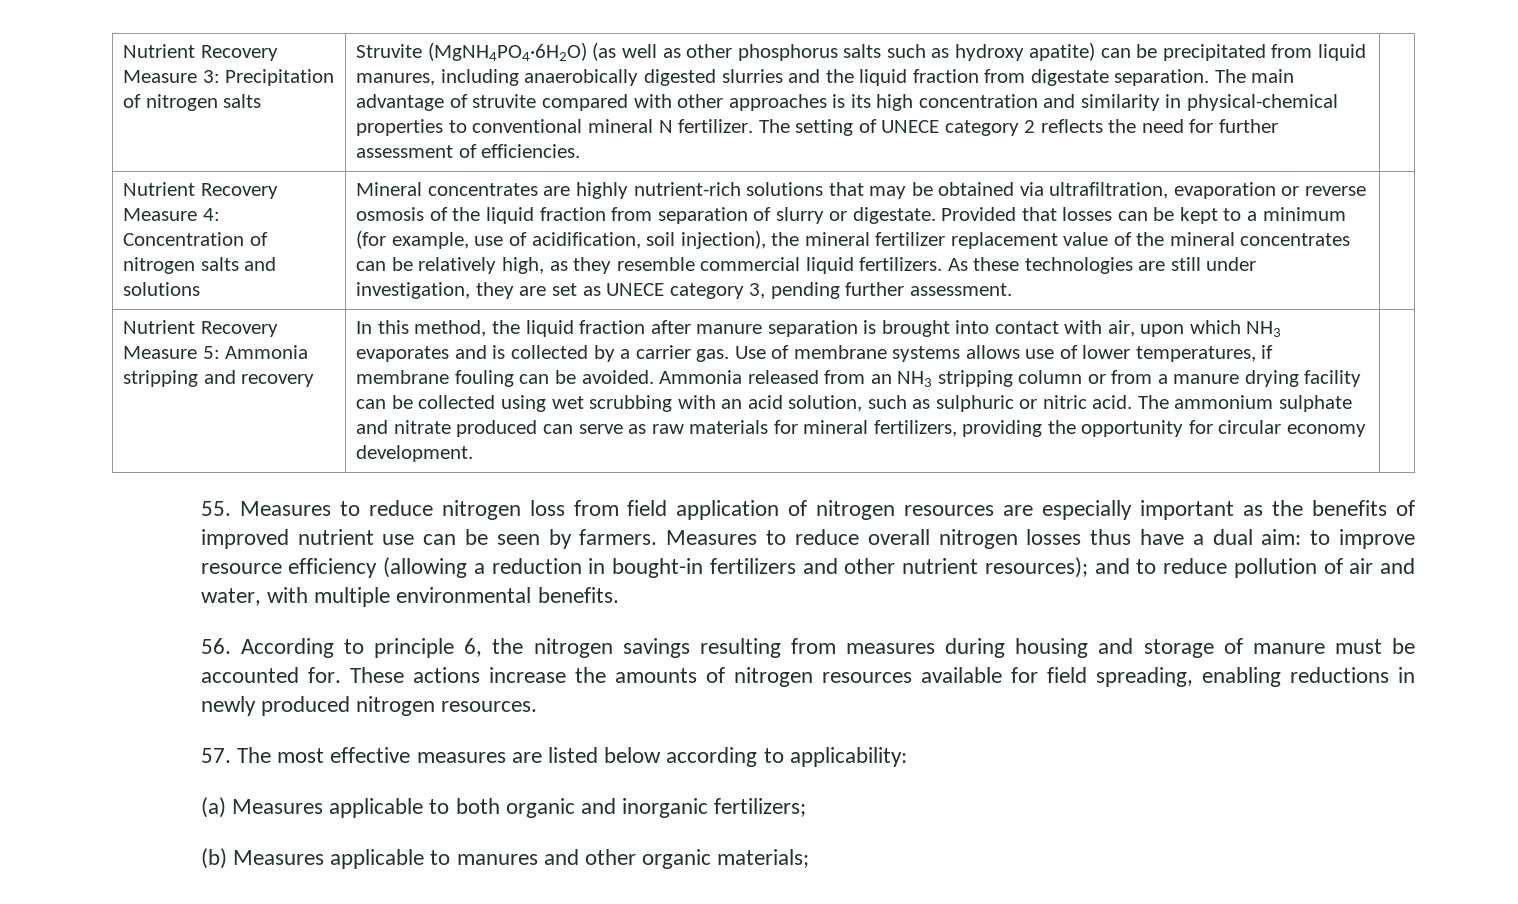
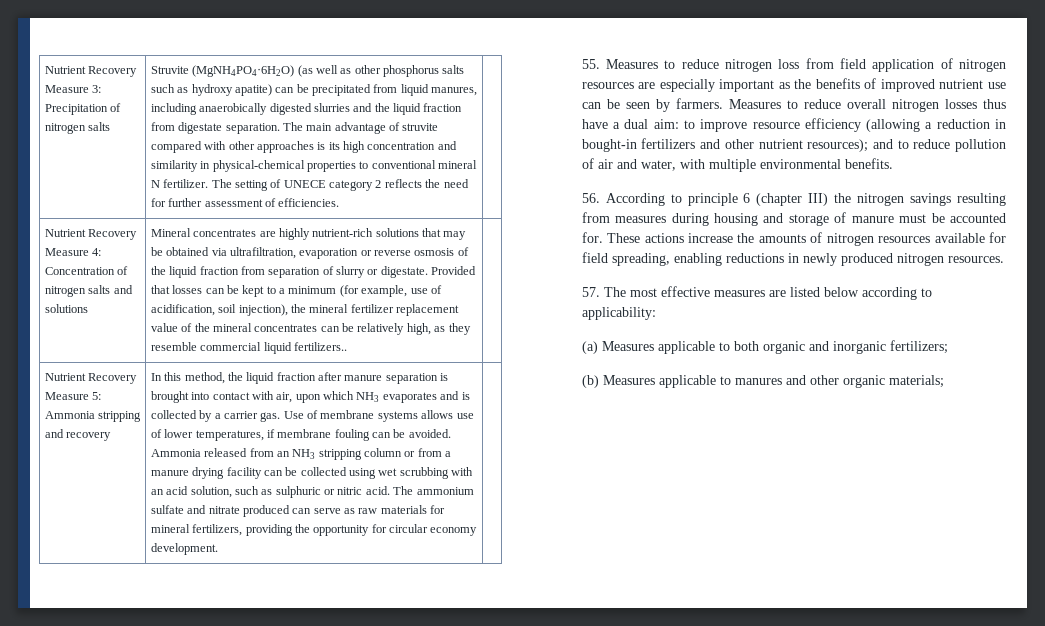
[859,257,1257,274] [356,282,1012,299] fertilizers. As these technologies are still under investigation, they are set as UNECE category 3, pending further assessment. -> [293,342,347,351] fertilizers..
[1279,395,1353,412] sulphate -> [150,505,184,514] sulfate
[464,638,483,657] 6, -> [743,193,829,206] 6 (chapter III)

